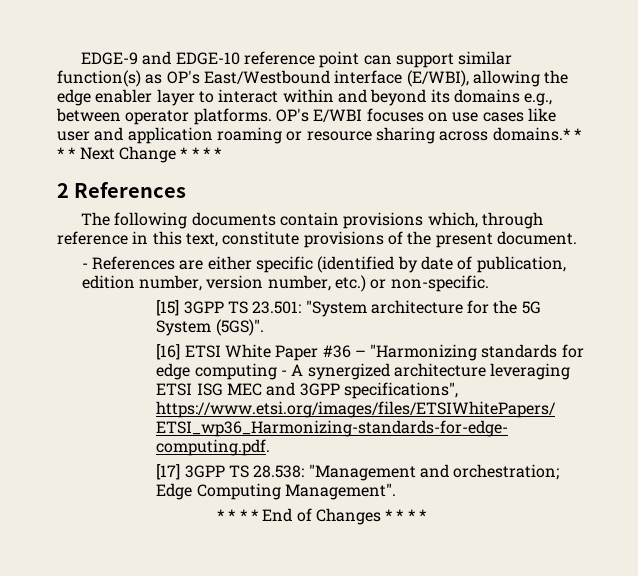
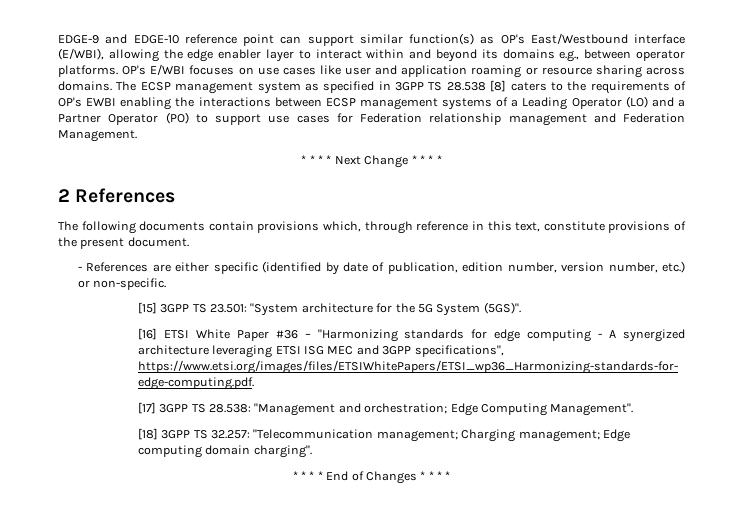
[492,127,570,141] domains.* -> [58,80,686,94] [58,96,685,110] [58,112,685,126] [58,130,137,142] [301,155,307,164] domains. The ECSP management system as specified in 3GPP TS 28.538 [8] caters to the requirements of OP's EWBI enabling the interactions between ECSP management systems of a Leading Operator (LO) and a Partner Operator (PO) to support use cases for Federation relationship management and Federation Management. // *
(396, 491) none -> [137,428,630,442] [137,445,312,458] // [18] 3GPP TS 32.257: "Telecommunication management; Charging management; Edge computing domain charging".

